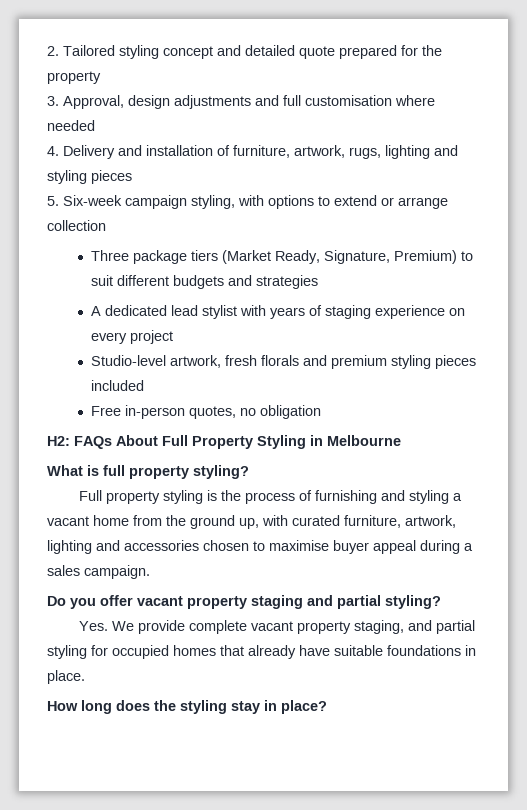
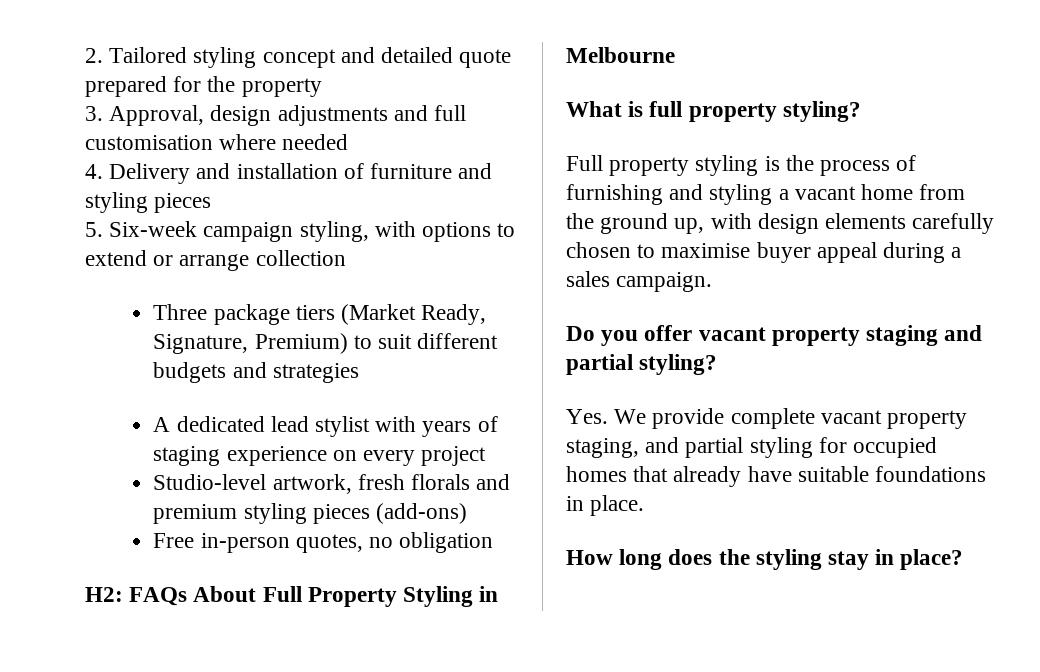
[233,145,430,159] furniture, artwork, rugs, lighting -> [370,163,453,179] furniture
[90,380,144,391] included -> [375,503,467,524] (add-ons)
[292,515,456,528] [47,540,199,554] curated furniture, artwork, lighting and accessories -> [757,213,995,234] design elements carefully

